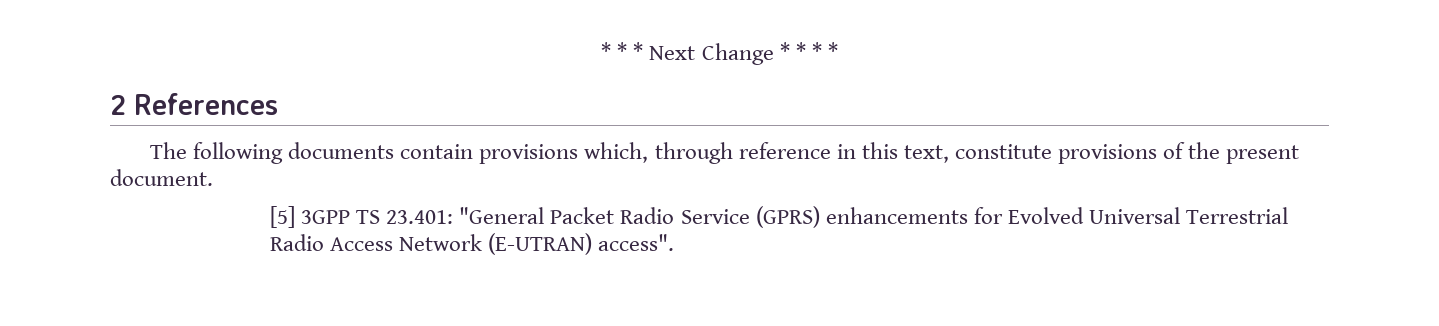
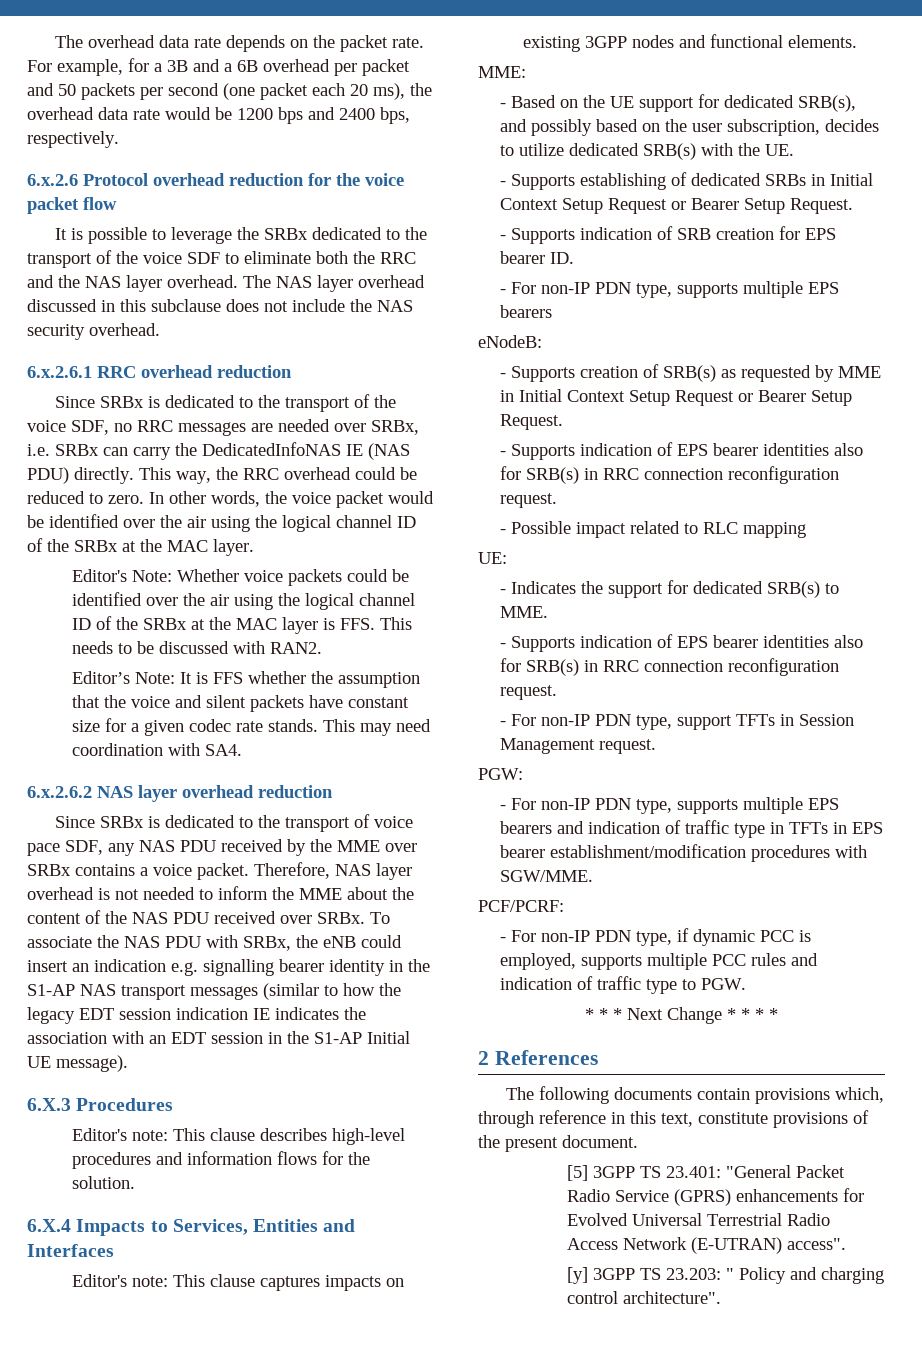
(601, 51) none -> [55,35,425,52] [27,58,410,76] [27,83,432,100] [27,107,410,124] [27,131,119,148] [27,173,404,186] [27,197,117,214] [55,227,428,244] [27,250,416,268] [27,275,425,292] [27,299,413,312] [27,323,160,340] [27,365,292,378] [55,394,397,412] [27,419,419,436] [27,442,410,460] [27,467,417,484] [27,491,434,508] [27,514,416,532] [27,538,254,556] [71,569,409,586] [71,592,415,610] [71,616,412,634] [71,641,322,654] [71,671,420,688] [71,695,409,712] [71,718,431,736] [71,743,242,756] [27,785,333,802] [55,814,414,832] [27,839,417,856] [27,862,412,880] [27,886,414,900] [27,910,390,924] [27,935,402,951] [27,959,430,976] [27,983,401,1000] [27,1007,366,1024] [27,1031,410,1044] [27,1055,128,1072] [27,1098,174,1111] [71,1128,405,1145] [71,1151,370,1169] [71,1176,135,1189] [27,1219,356,1236] [27,1244,114,1257] [71,1274,404,1291] [522,34,857,52] [478,66,526,78] [500,94,857,112] [500,119,880,136] [500,143,795,160] [500,172,874,190] [500,198,854,214] [500,226,837,244] [500,251,575,264] [500,281,840,298] [500,305,553,318] [478,335,542,348] [500,364,882,382] [500,389,853,406] [500,414,564,430] [500,442,864,460] [500,466,840,484] [500,493,558,508] [500,521,807,538] [478,552,507,564] [500,580,840,598] [500,606,549,618] [500,634,864,652] [500,658,840,676] [500,685,558,700] [500,714,855,730] [500,738,657,754] [478,768,523,780] [500,797,840,814] [500,820,884,838] [500,844,868,862] [500,870,594,882] [478,900,564,912] [500,928,812,946] [500,953,819,970] [500,976,747,994] The overhead data rate depends on the packet rate. For example, for a 3B and a 6B overhead per packet and 50 packets per second (one packet each 20 ms), the overhead data rate would be 1200 bps and 2400 bps, respectively. // 6.x.2.6 Protocol overhead reduction for the voice packet flow // It is possible to leverage the SRBx dedicated to the transport of the voice SDF to eliminate both the RRC and the NAS layer overhead. The NAS layer overhead discussed in this subclause does not include the NAS security overhead. // 6.x.2.6.1 RRC overhead reduction // Since SRBx is dedicated to the transport of the voice SDF, no RRC messages are needed over SRBx, i.e. SRBx can carry the DedicatedInfoNAS IE (NAS PDU) directly. This way, the RRC overhead could be reduced to zero. In other words, the voice packet would be identified over the air using the logical channel ID of the SRBx at the MAC layer. // Editor's Note: Whether voice packets could be identified over the air using the logical channel ID of the SRBx at the MAC layer is FFS. This needs to be discussed with RAN2. // Editor’s Note: It is FFS whether the assumption that the voice and silent packets have constant size for a given codec rate stands. This may need coordination with SA4. // 6.x.2.6.2 NAS layer overhead reduction // Since SRBx is dedicated to the transport of voice pace SDF, any NAS PDU received by the MME over SRBx contains a voice packet. Therefore, NAS layer overhead is not needed to inform the MME about the content of the NAS PDU received over SRBx. To associate the NAS PDU with SRBx, the eNB could insert an indication e.g. signalling bearer identity in the S1-AP NAS transport messages (similar to how the legacy EDT session indication IE indicates the association with an EDT session in the S1-AP Initial UE message). // 6.X.3 Procedures // Editor's note: This clause describes high-level procedures and information flows for the solution. // 6.X.4 Impacts to Services, Entities and Interfaces // Editor's note: This clause captures impacts on existing 3GPP nodes and functional elements. // MME: // - Based on the UE support for dedicated SRB(s), and possibly based on the user subscription, decides to utilize dedicated SRB(s) with the UE. // - Supports establishing of dedicated SRBs in Initial Context Setup Request or Bearer Setup Request. // - Supports indication of SRB creation for EPS bearer ID. // - For non-IP PDN type, supports multiple EPS bearers // eNodeB: // - Supports creation of SRB(s) as requested by MME in Initial Context Setup Request or Bearer Setup Request. // - Supports indication of EPS bearer identities also for SRB(s) in RRC connection reconfiguration request. // - Possible impact related to RLC mapping // UE: // - Indicates the support for dedicated SRB(s) to MME. // - Supports indication of EPS bearer identities also for SRB(s) in RRC connection reconfiguration request. // - For non-IP PDN type, support TFTs in Session Management request. // PGW: // - For non-IP PDN type, supports multiple EPS bearers and indication of traffic type in TFTs in EPS bearer establishment/modification procedures with SGW/MME. // PCF/PCRF: // - For non-IP PDN type, if dynamic PCC is employed, supports multiple PCC rules and indication of traffic type to PGW. //
(675, 242) none -> [567,1267,885,1284] [567,1291,722,1304] // [y] 3GPP TS 23.203: " Policy and charging control architecture".

